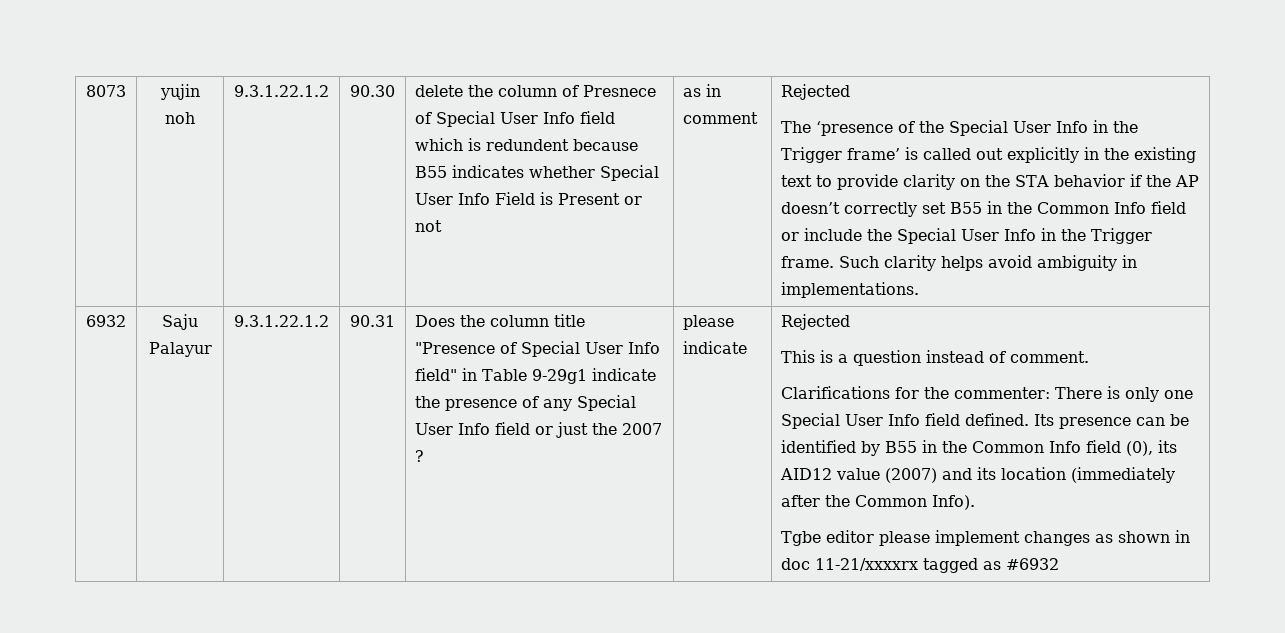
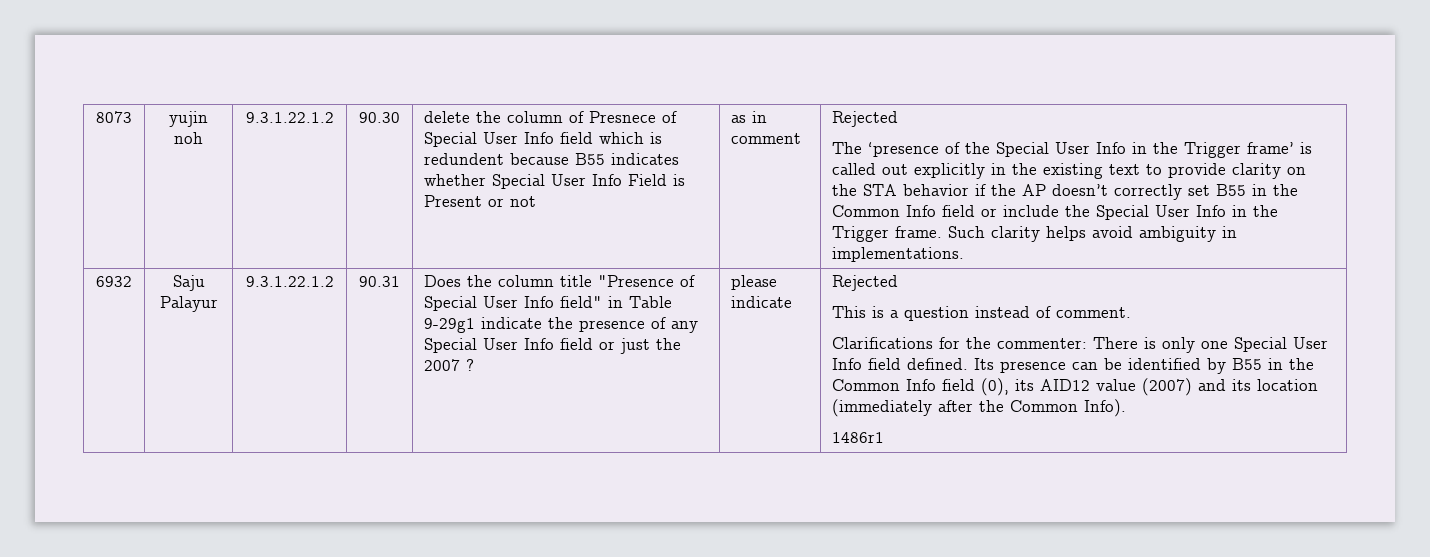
[781,530,1191,546] [781,558,1060,573] Tgbe editor please implement changes as shown in doc 11-21/xxxxrx tagged as #6932 -> [832,432,885,443] 1486r1

